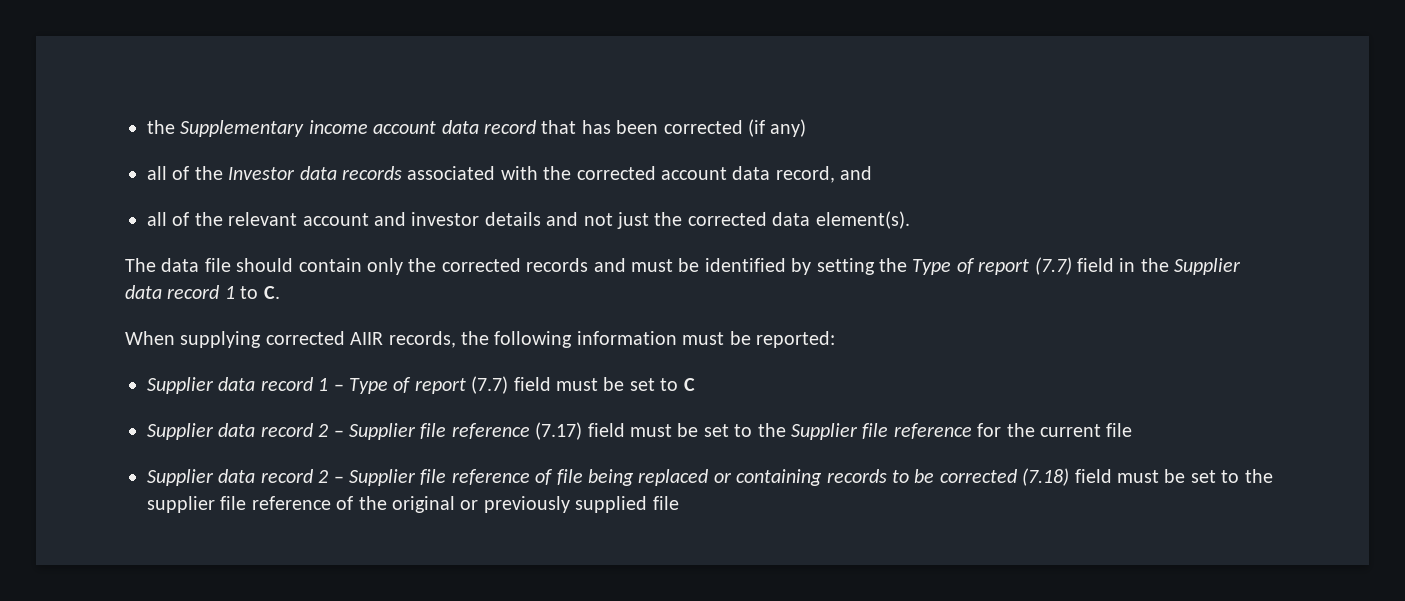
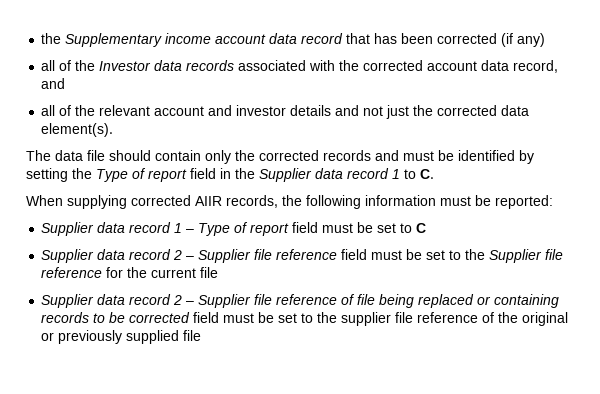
[1034,257,1072,275] (7.7) -> (187, 175) none
[471,376,509,394] (7.7) -> (290, 229) none
[535,422,583,440] (7.17) -> (338, 254) none
[1022,468,1070,486] (7.18) -> (191, 317) none

